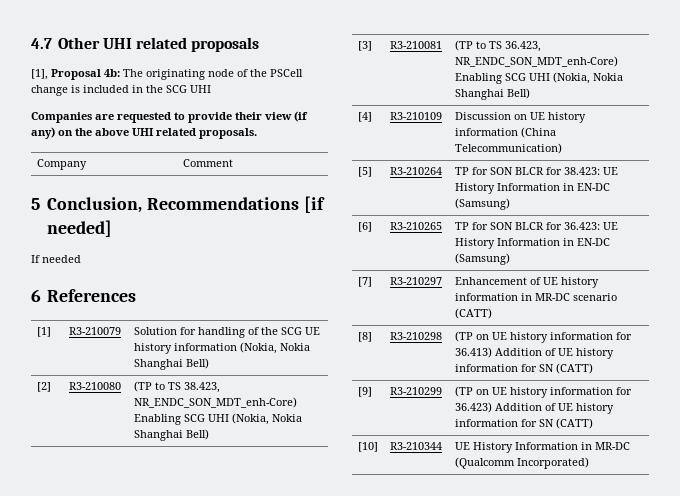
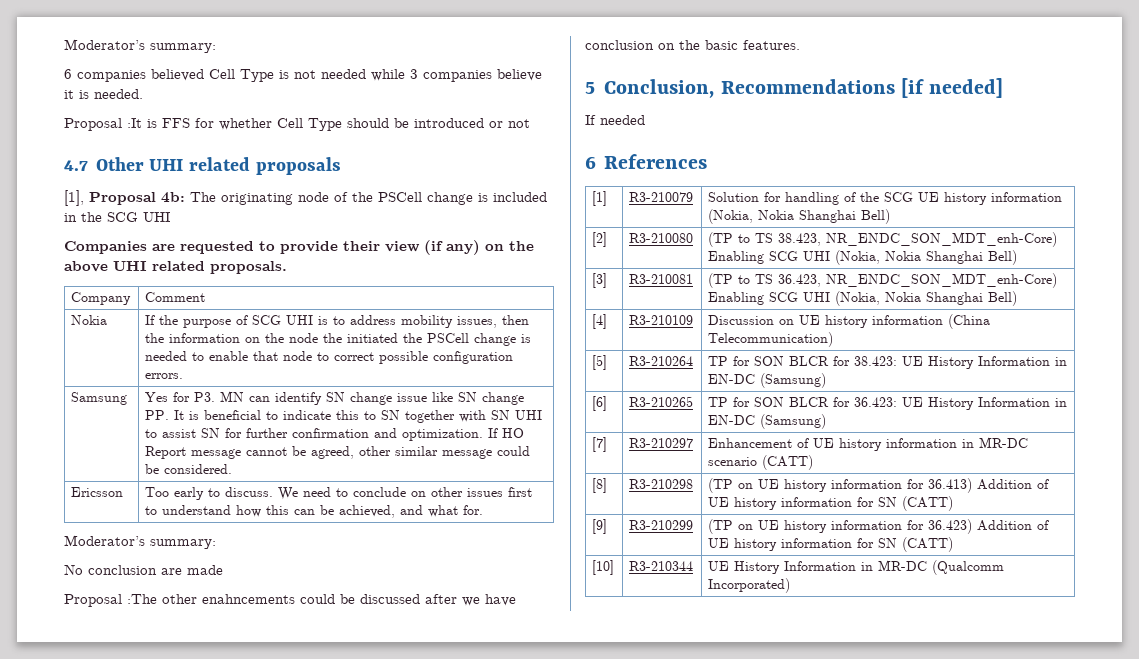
(31, 43) none -> [64,39,216,53] [64,69,542,82] [64,89,143,99] [64,118,530,131] Moderator’s summary: // 6 companies believed Cell Type is not needed while 3 companies believe it is needed. // Proposal :It is FFS for whether Cell Type should be introduced or not //
(233, 163) none -> [71,315,108,325] [145,315,530,328] [145,333,532,346] [145,351,514,364] [145,373,184,379] [71,392,128,405] [145,391,525,405] [145,410,543,423] [145,428,525,441] [145,446,531,459] [145,464,233,474] [71,487,124,497] [145,487,533,500] [145,505,484,518] [64,535,216,549] [64,564,223,575] [64,594,516,607] [585,40,800,50] // Nokia | If the purpose of SCG UHI is to address mobility issues, then the information on the node the initiated the PSCell change is needed to enable that node to correct possible configuration errors. // Samsung | Yes for P3. MN can identify SN change issue like SN change PP. It is beneficial to indicate this to SN together with SN UHI to assist SN for further confirmation and optimization. If HO Report message cannot be agreed, other similar message could be considered. // Ericsson | Too early to discuss. We need to conclude on other issues first to understand how this can be achieved, and what for. // Moderator’s summary: // No conclusion are made // Proposal :The other enahncements could be discussed after we have conclusion on the basic features.

